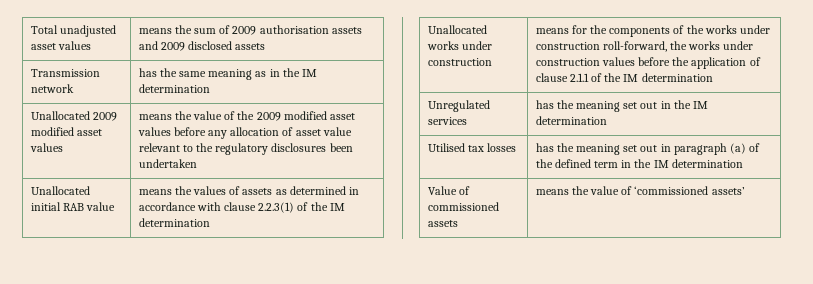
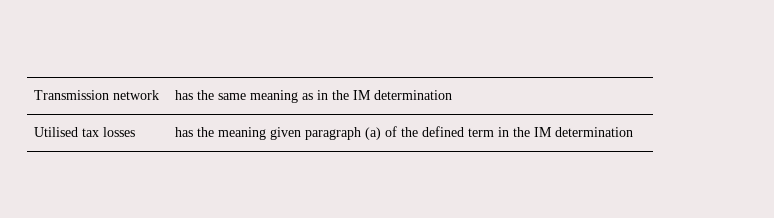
[31,25,117,37] [31,41,92,50] [139,25,362,35] [139,41,266,51] Total unadjusted asset values | means the sum of 2009 authorisation assets and 2009 disclosed assets // -> (34, 95) none
[31,111,118,121] [31,127,103,136] [30,143,64,152] [139,111,355,121] [138,127,352,139] [139,143,353,155] [139,159,198,168] [31,186,91,195] [31,202,116,211] [139,186,359,195] [139,202,345,213] [139,218,211,227] [428,25,488,34] [427,41,493,50] [428,58,493,66] [536,25,770,37] [536,41,754,52] [536,57,761,69] [536,73,713,82] [428,100,491,112] [428,117,468,125] [536,100,708,112] [536,116,608,125] // Unallocated 2009 modified asset values | means the value of the 2009 modified asset values before any allocation of asset value relevant to the regulatory disclosures been undertaken // Unallocated initial RAB value | means the values of assets as determined in accordance with clause 2.2.3(1) of the IM determination // Unallocated works under construction | means for the components of the works under construction roll-forward, the works under construction values before the application of clause 2.1.1 of the IM determination // Unregulated services | has the meaning set out in the IM determination -> (453, 95) none
[623,144,671,152] set out in -> [270,127,302,140] given
[428,186,471,195] [428,202,500,211] [428,220,459,227] [536,186,745,195] // Value of commissioned assets | means the value of ‘commissioned assets’ -> (634, 132) none

